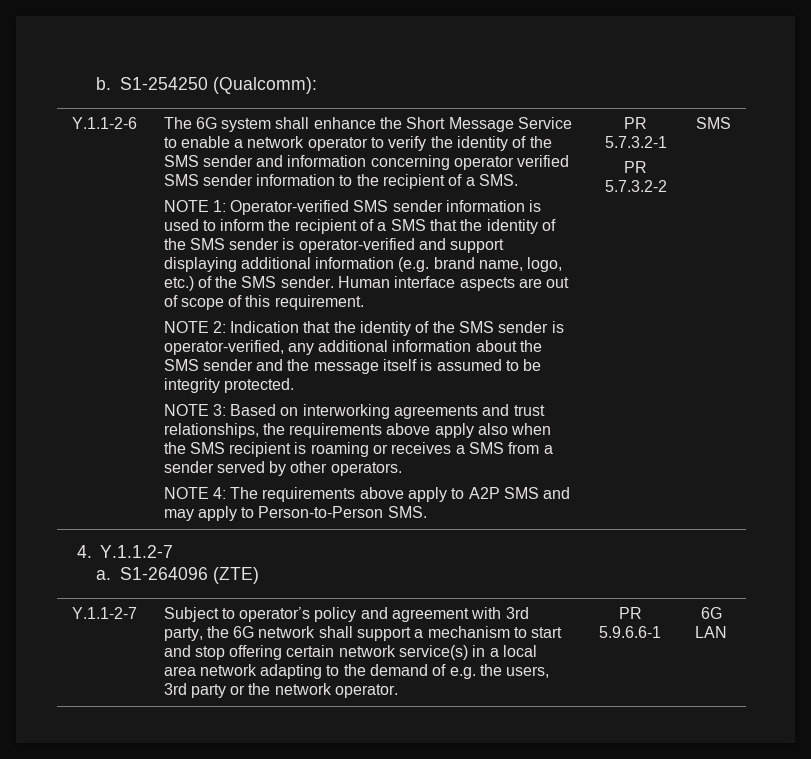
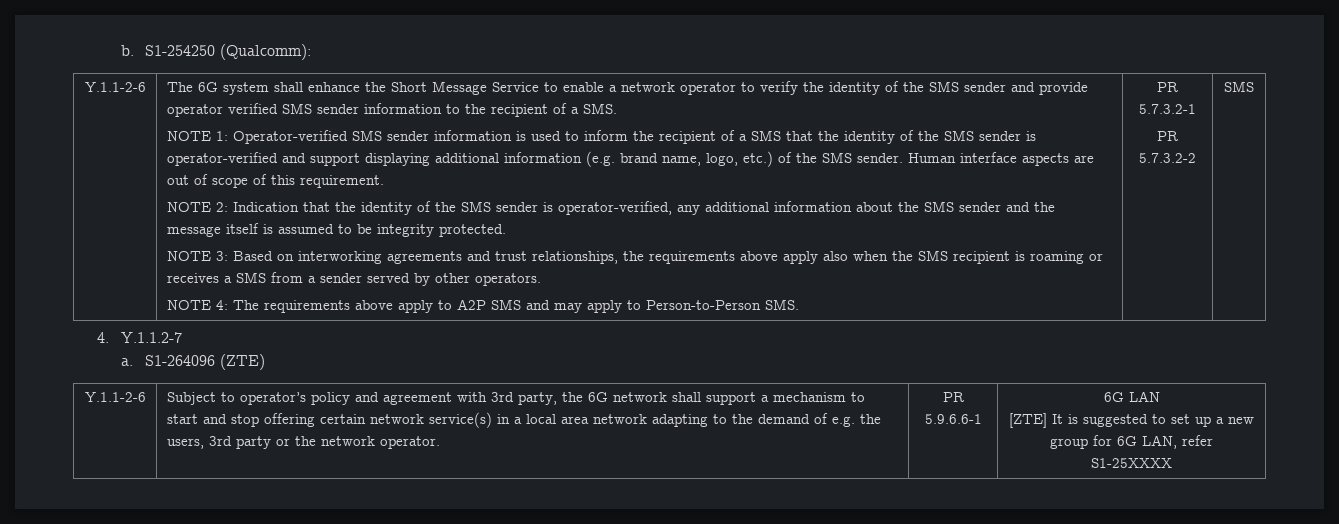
[287,155,450,170] information concerning -> [1038,82,1088,95] provide
[71,607,137,619] Y.1.1-2-7 -> [84,392,146,402] Y.1.1-2-6
(727, 632) none -> [1009,413,1254,428] [1050,435,1213,449] [1091,458,1172,468] // [ZTE] It is suggested to set up a new group for 6G LAN, refer S1-25XXXX

